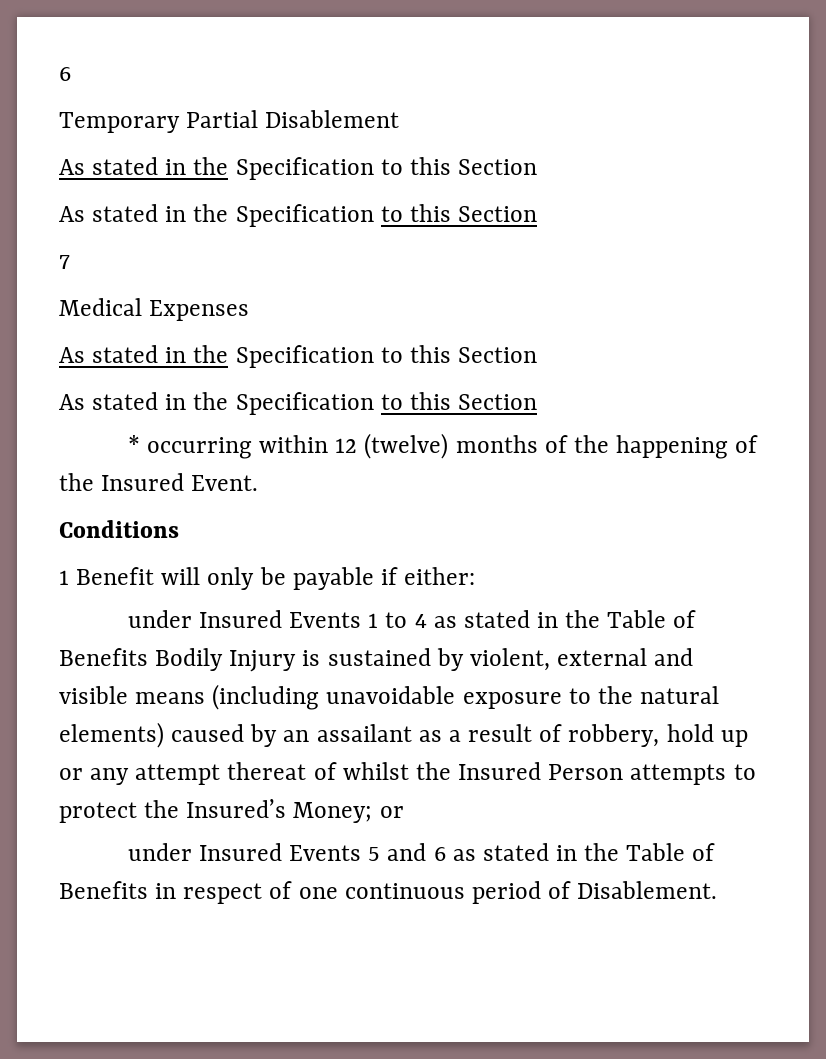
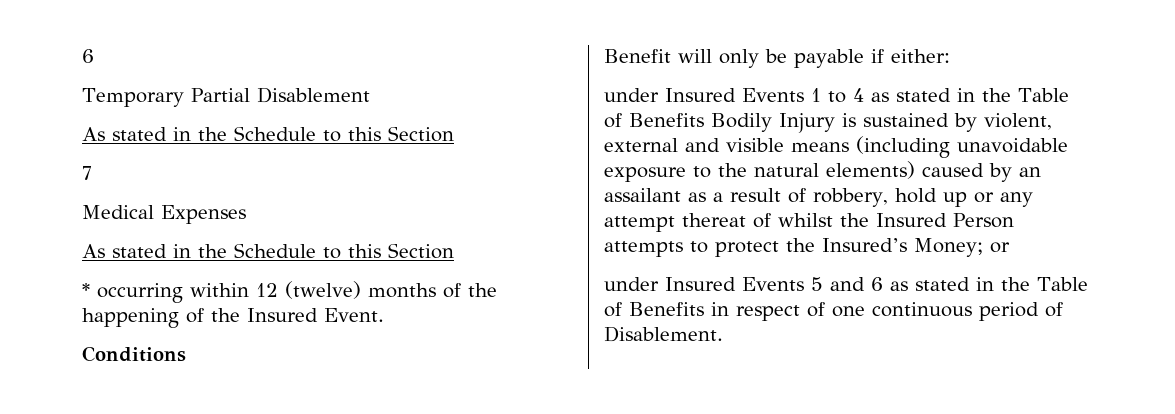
[235,157,538,180] [59,204,374,227] Specification to this Section // As stated in the Specification -> [234,126,316,141] Schedule
[235,345,538,368] [59,392,374,415] Specification to this Section // As stated in the Specification -> [234,243,316,258] Schedule
[59,570,69,585] 1 -> (186, 354) none

